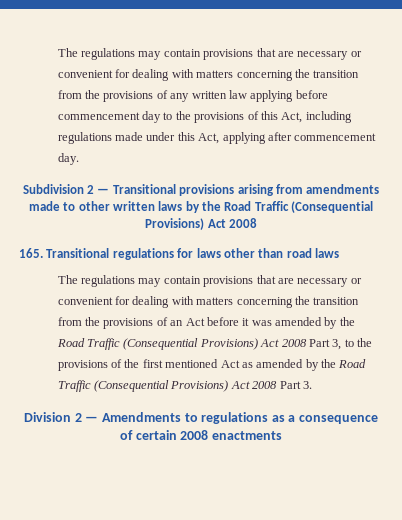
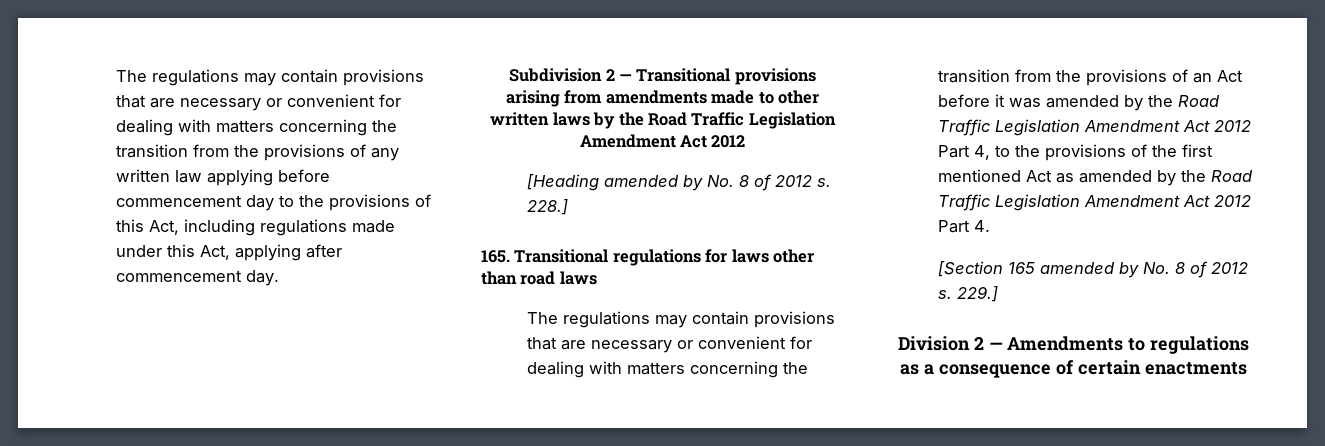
[291,201,374,213] [145,218,257,230] (Consequential Provisions) Act 2008 -> [748,112,836,129] [579,134,746,148] [526,174,831,191] [526,199,568,215] Legislation Amendment Act 2012 // [Heading amended by No. 8 of 2012 s. 228.]
[123,338,342,350] (Consequential Provisions) Act 2008 Part 3, -> [994,119,1251,136] [937,145,990,160] Legislation Amendment Act 2012 Part 4,
[94,380,312,392] (Consequential Provisions) Act 2008 Part 3. -> [994,194,1251,211] [937,220,990,233] [937,261,1248,278] [937,286,998,302] Legislation Amendment Act 2012 Part 4. // [Section 165 amended by No. 8 of 2012 s. 229.]
[180,430,209,440] 2008 -> (1141, 367) none

